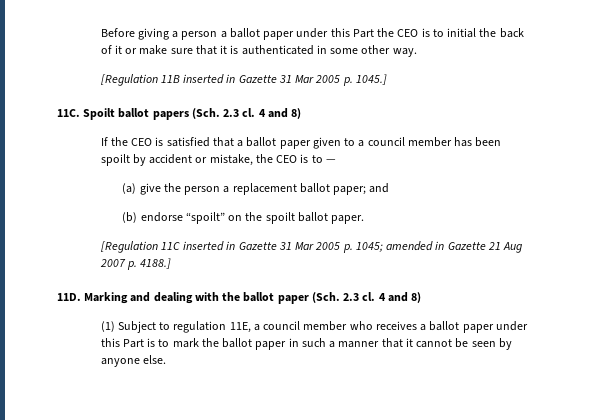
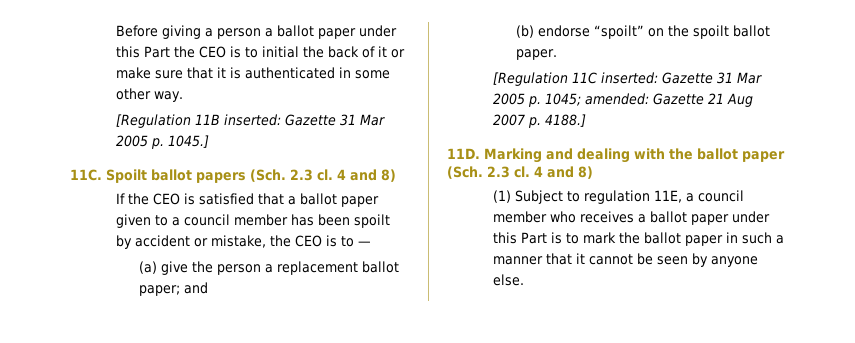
[183,74,236,84] inserted in -> [223,114,281,126] inserted:
[183,241,236,251] inserted in -> [600,72,658,84] inserted:
[386,241,445,251] amended in -> [584,93,649,105] amended:

